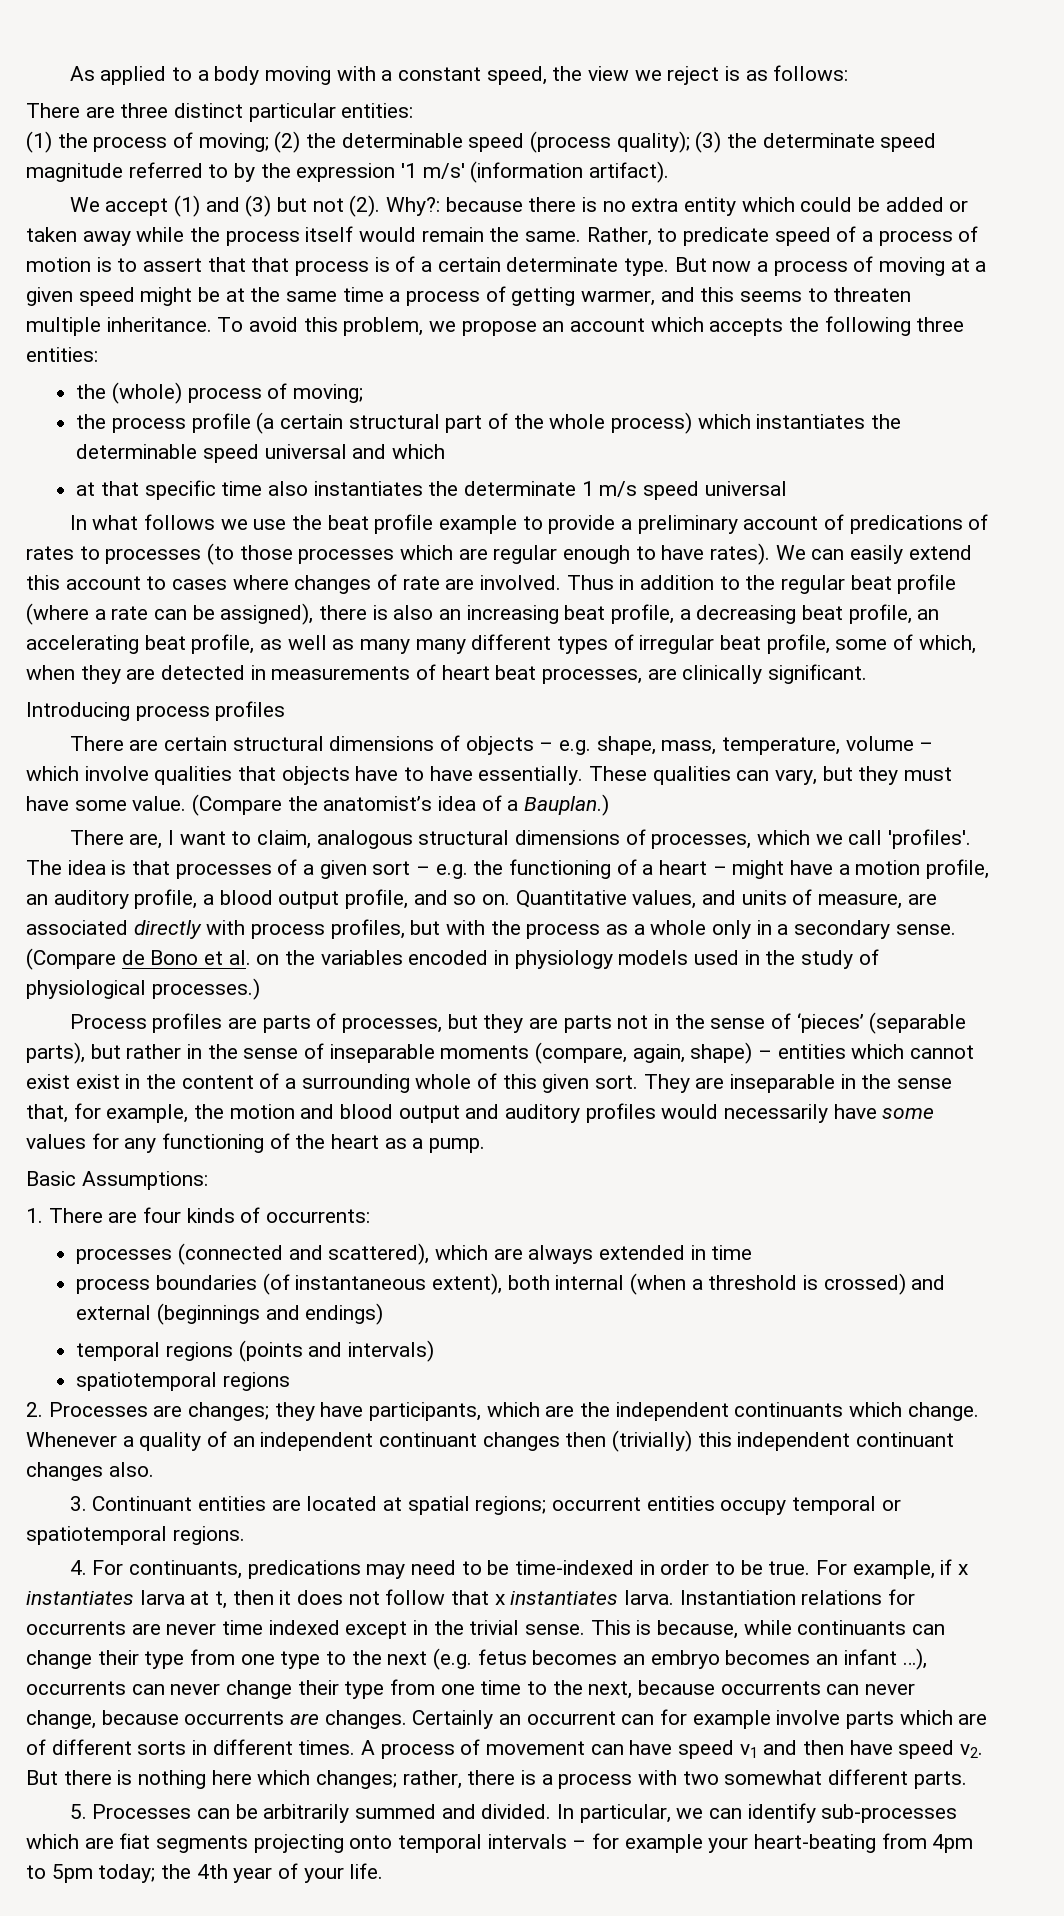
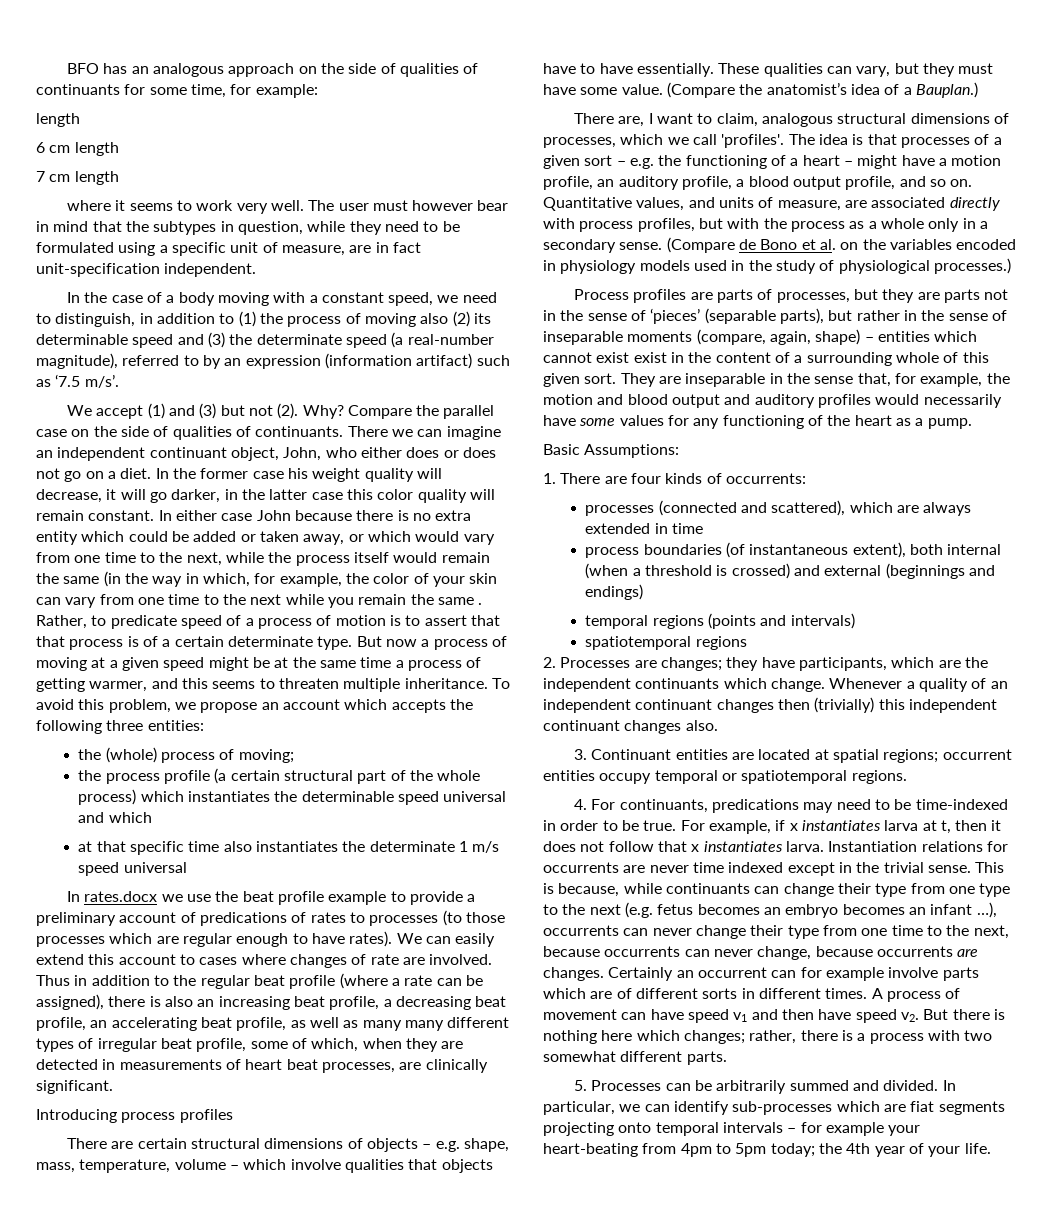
[69,66,192,85] As applied to -> [66,63,479,77] [36,84,318,98] [36,113,80,127] [36,142,119,156] [36,171,119,185] [66,200,509,214] [36,221,460,235] [36,242,421,256] [36,263,257,277] [66,292,162,303] BFO has an analogous approach on the side of qualities of continuants for some time, for example: // length // 6 cm length // 7 cm length // where it seems to work very well. The user must however bear in mind that the subtypes in question, while they need to be formulated using a specific unit of measure, are in fact unit-specification independent. // In the case of
[552,65,849,85] [26,103,414,122] [26,131,937,153] [26,161,670,183] the view we reject is as follows: // There are three distinct particular entities: // (1) the process of moving; (2) the determinable speed (process quality); (3) the determinate speed magnitude referred to by the expression '1 m/s' (information artifact). -> [437,292,497,303] [36,311,491,327] [36,332,494,348] [36,353,510,369] [36,374,119,388] we need to distinguish, in addition to (1) the process of moving also (2) its determinable speed and (3) the determinate speed (a real-number magnitude), referred to by an expression (information artifact) such as ‘7.5 m/s’.
[385,197,440,216] Why?: -> [302,405,495,419] [36,426,501,440] [36,447,496,461] [36,468,442,482] [36,489,495,503] [36,510,291,521] Why? Compare the parallel case on the side of qualities of continuants. There we can imagine an independent continuant object, John, who either does or does not go on a diet. In the former case his weight quality will decrease, it will go darker, in the latter case this color quality will remain constant. In either case John
[82,231,131,246] away -> [303,531,495,545] [36,552,222,566] away, or which would vary from one time to the next,
[525,231,582,242] same. -> [63,571,498,587] [36,594,483,608] same (in the way in which, for example, the color of your skin can vary from one time to the next while you remain the same .
[92,514,215,530] what follows -> [84,891,158,902] rates.docx

